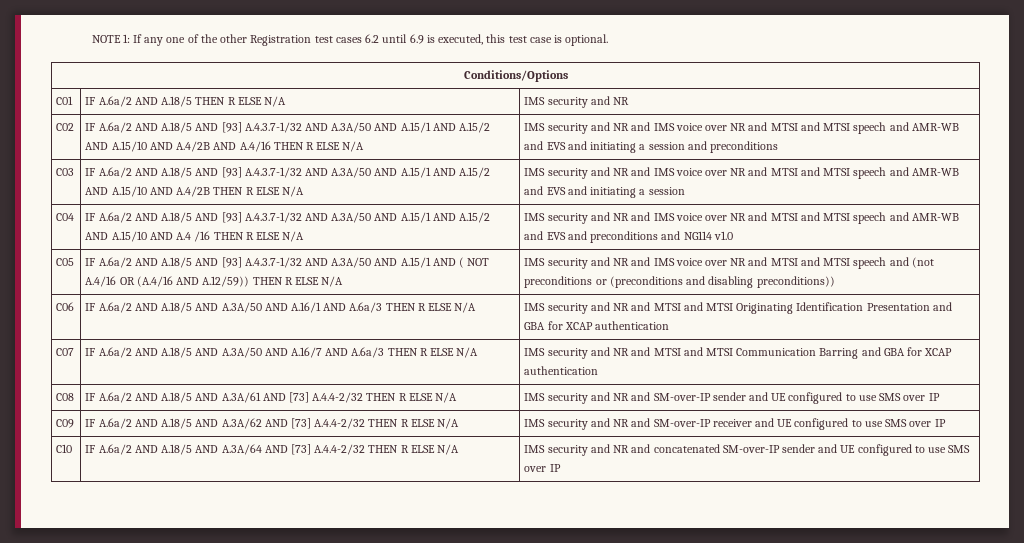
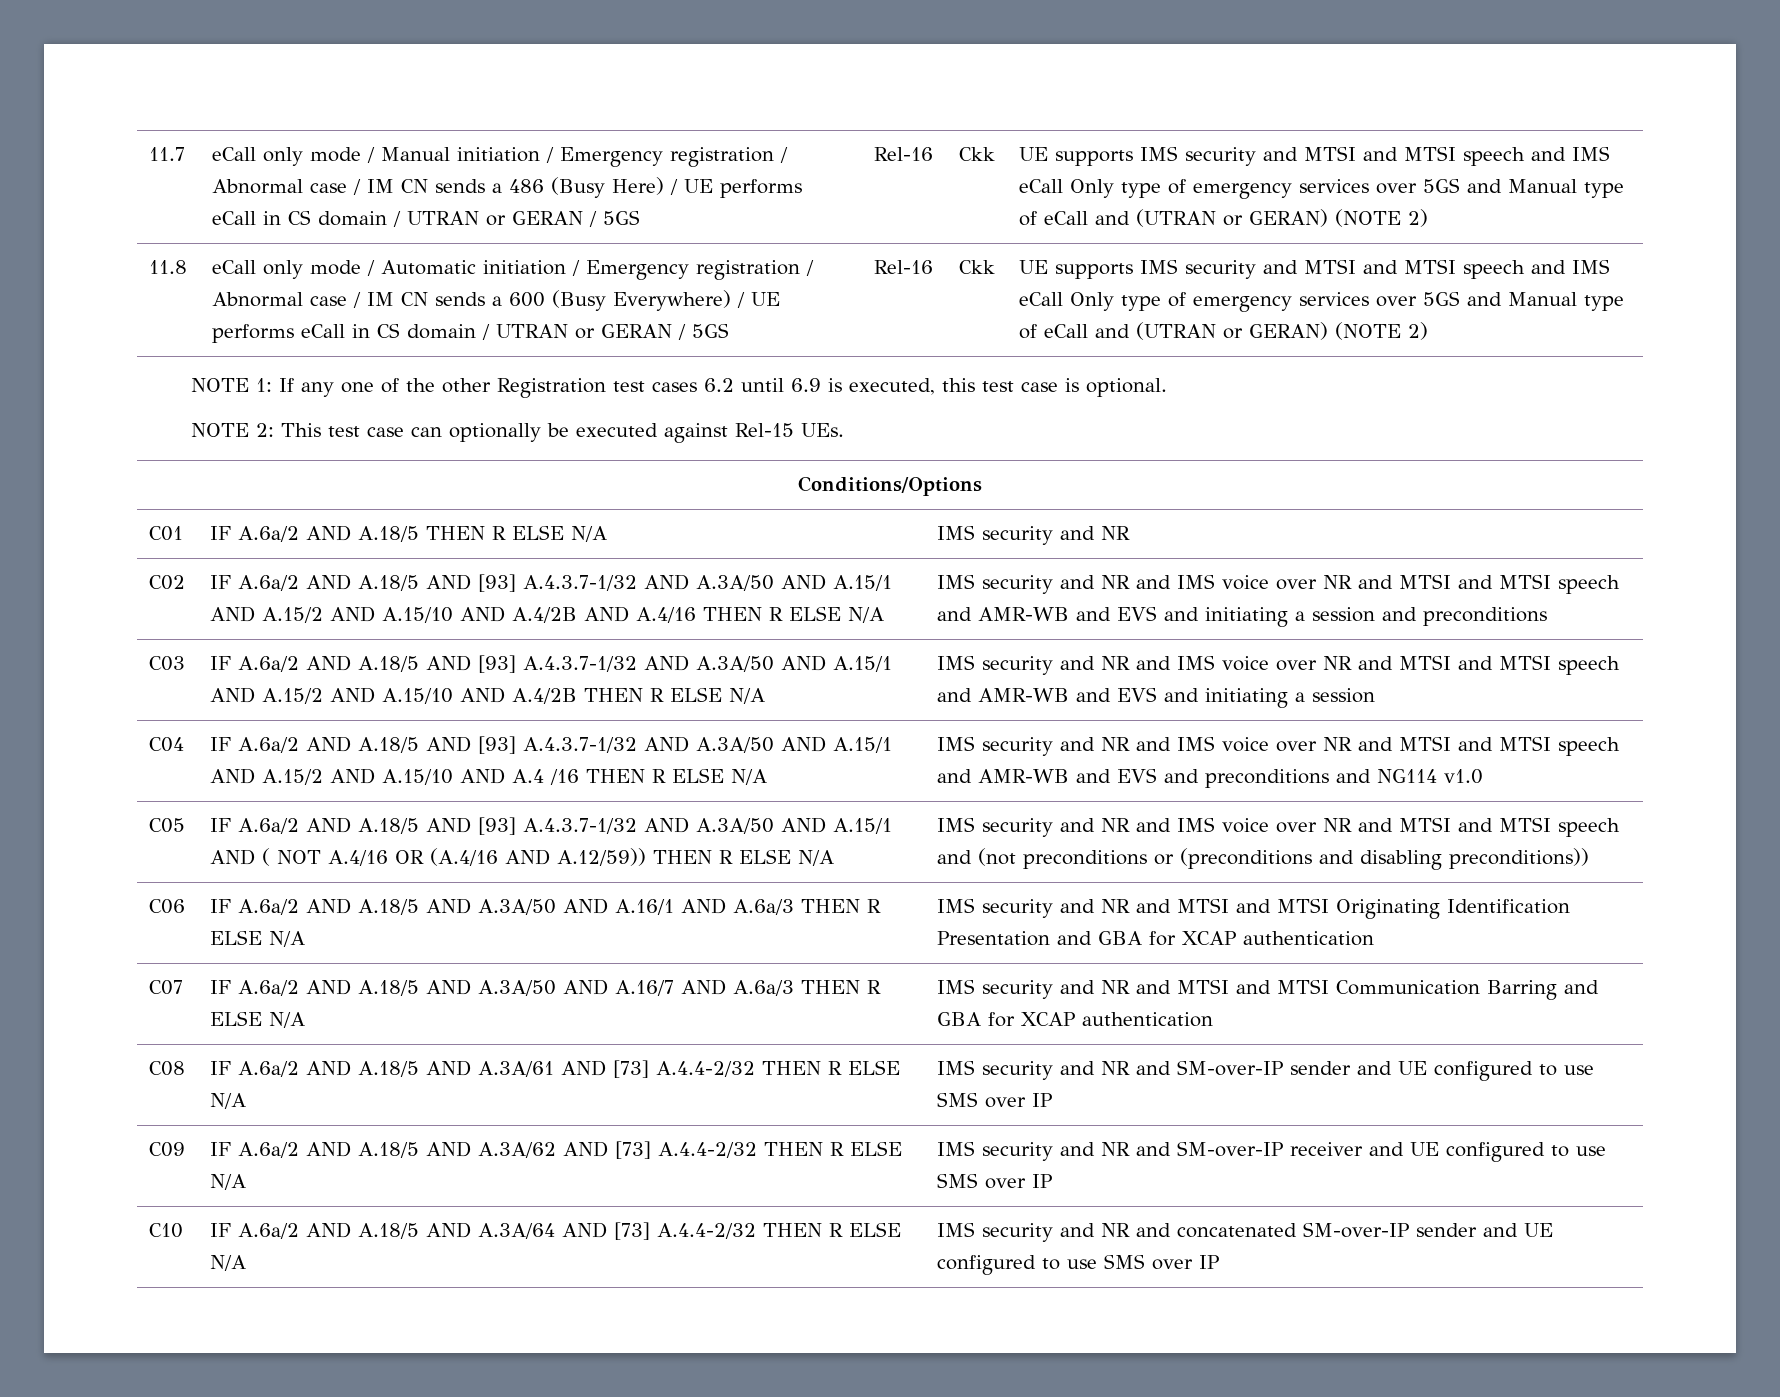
(91, 39) none -> [149,147,186,161] [212,147,789,167] [212,177,803,198] [212,210,641,227] [874,147,933,161] [958,147,995,161] [1019,146,1611,166] [1019,178,1625,199] [1019,209,1429,227] [149,260,188,274] [212,260,815,280] [212,290,781,311] [212,323,730,343] [874,260,933,274] [958,260,995,274] [1019,259,1611,279] [1019,291,1625,312] [1019,322,1429,340] 11.7 | eCall only mode / Manual initiation / Emergency registration / Abnormal case / IM CN sends a 486 (Busy Here) / UE performs eCall in CS domain / UTRAN or GERAN / 5GS | Rel-16 | Ckk | UE supports IMS security and MTSI and MTSI speech and IMS eCall Only type of emergency services over 5GS and Manual type of eCall and (UTRAN or GERAN) (NOTE 2) // 11.8 | eCall only mode / Automatic initiation / Emergency registration / Abnormal case / IM CN sends a 600 (Busy Everywhere) / UE performs eCall in CS domain / UTRAN or GERAN / 5GS | Rel-16 | Ckk | UE supports IMS security and MTSI and MTSI speech and IMS eCall Only type of emergency services over 5GS and Manual type of eCall and (UTRAN or GERAN) (NOTE 2) //
(609, 40) none -> [191,423,845,443] // NOTE 2: This test case can optionally be executed against Rel-15 UEs.

